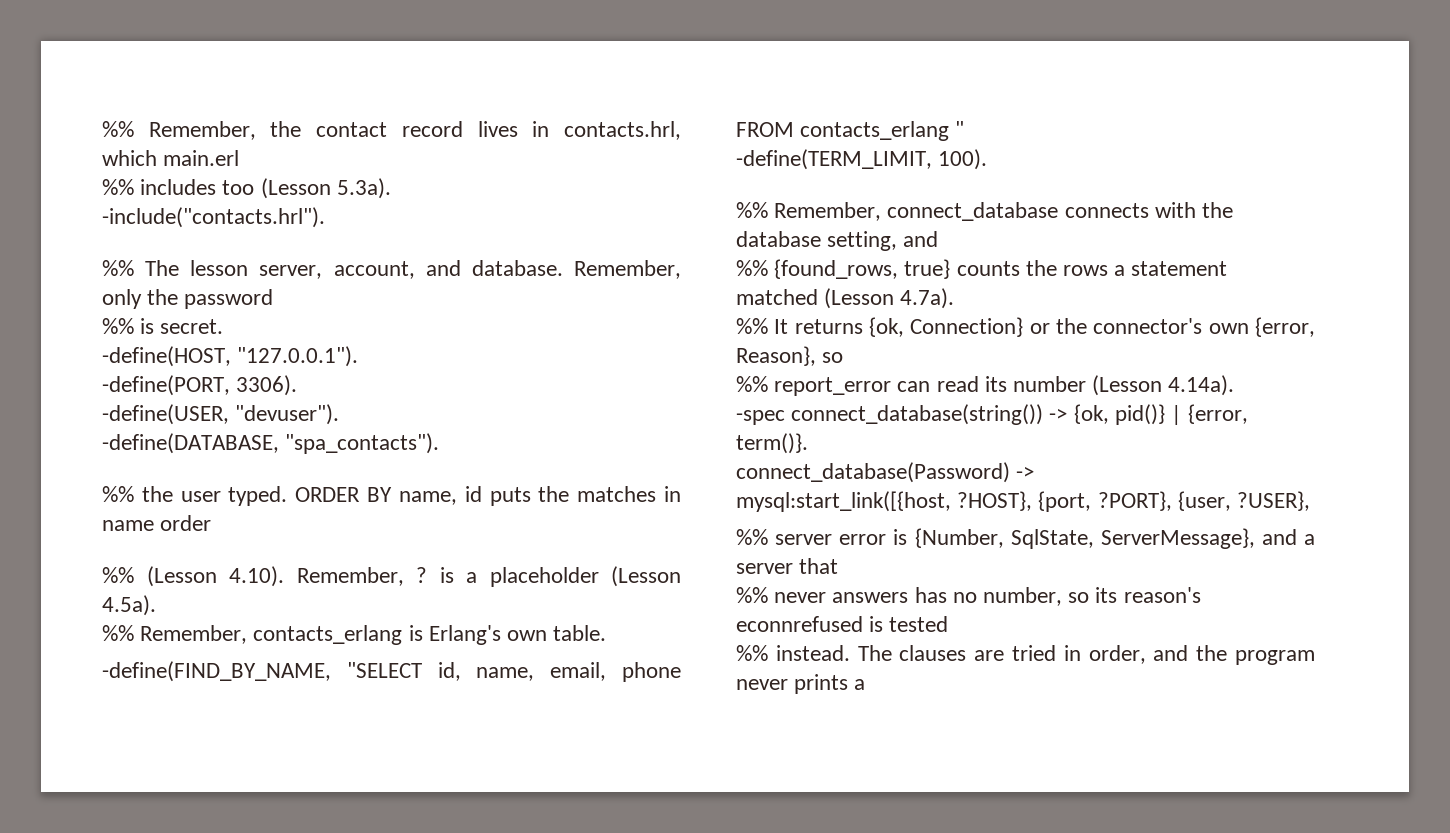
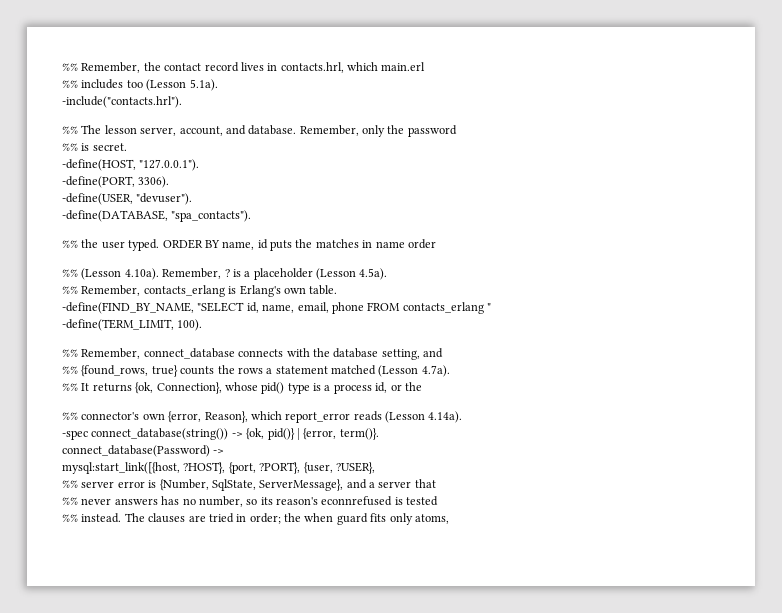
[336,178,391,199] 5.3a). -> [189,79,218,91] 5.1a).
[229,566,284,587] 4.10). -> [124,268,159,280] 4.10a).
[910,317,1024,337] Connection} -> [156,382,388,394] Connection}, whose pid() type is a process id,
(1087, 326) none -> [62,412,78,420] // %%
[822,352,844,363] [736,376,1087,396] so // %% report_error can read its number -> [250,411,382,423] which report_error reads
[1088,645,1315,665] [736,674,866,694] order, and the program never prints a -> [249,513,449,525] order; the when guard fits only atoms,

